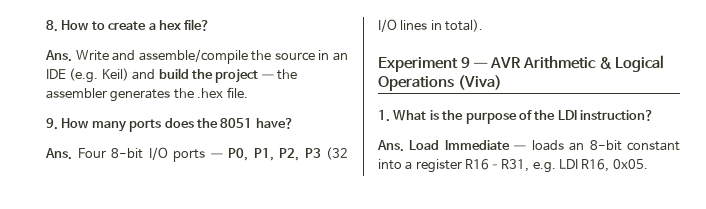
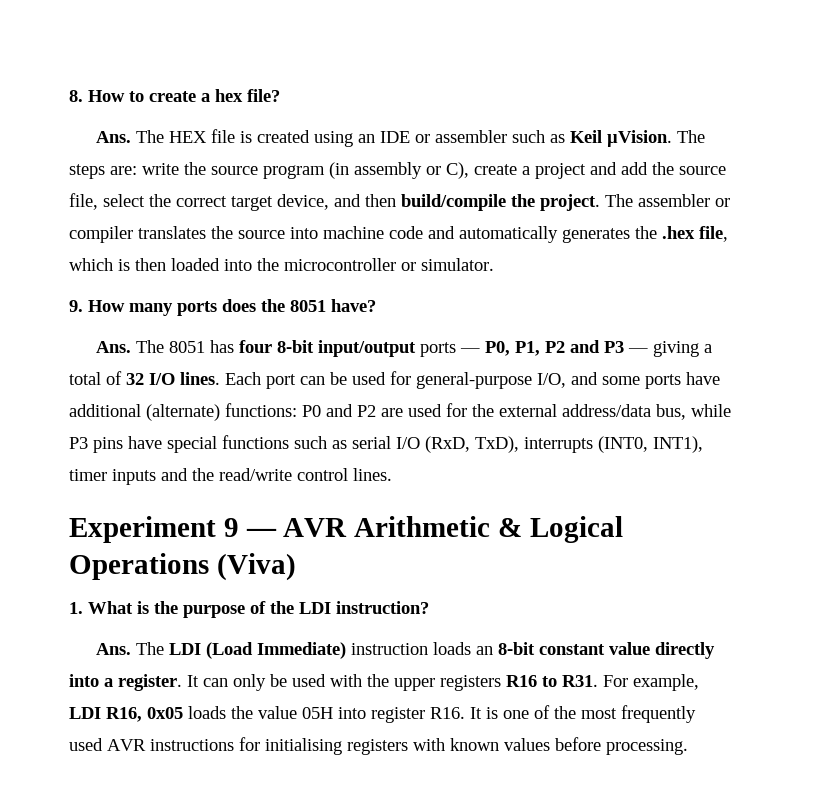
[75,49,348,64] [46,68,297,83] [46,87,248,102] Write and assemble/compile the source in an IDE (e.g. Keil) and build the project — the assembler generates the .hex file. -> [135,129,705,147] [69,162,726,179] [69,193,730,211] [69,226,728,243] [69,258,494,271] The HEX file is created using an IDE or assembler such as Keil µVision. The steps are: write the source program (in assembly or C), create a project and add the source file, select the correct target device, and then build/compile the project. The assembler or compiler translates the source into machine code and automatically generates the .hex file, which is then loaded into the microcontroller or simulator.
[77,147,348,162] [378,19,484,32] Four 8-bit I/O ports — P0, P1, P2, P3 (32 I/O lines in total). -> [135,340,712,357] [69,371,720,389] [69,403,731,421] [69,435,703,453] [69,468,392,485] The 8051 has four 8-bit input/output ports — P0, P1, P2 and P3 — giving a total of 32 I/O lines. Each port can be used for general-purpose I/O, and some ports have additional (alternate) functions: P0 and P2 are used for the external address/data bus, while P3 pins have special functions such as serial I/O (RxD, TxD), interrupts (INT0, INT1), timer inputs and the read/write control lines.
[409,140,680,151] [378,159,648,173] Load Immediate — loads an 8-bit constant into a register R16–R31, e.g. LDI R16, 0x05. -> [135,642,715,659] [69,674,699,691] [69,705,696,723] [69,737,688,755] The LDI (Load Immediate) instruction loads an 8-bit constant value directly into a register. It can only be used with the upper registers R16 to R31. For example, LDI R16, 0x05 loads the value 05H into register R16. It is one of the most frequently used AVR instructions for initialising registers with known values before processing.

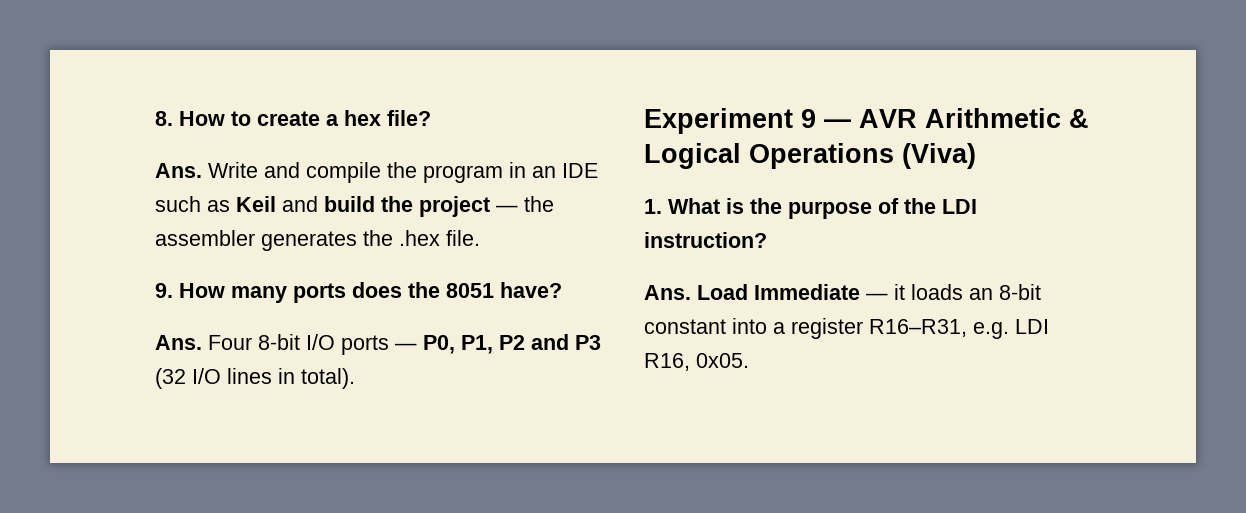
[135,129,705,147] [69,162,726,179] [69,193,730,211] [69,226,728,243] [69,258,494,271] The HEX file is created using an IDE or assembler such as Keil µVision. The steps are: write the source program (in assembly or C), create a project and add the source file, select the correct target device, and then build/compile the project. The assembler or compiler translates the source into machine code and automatically generates the .hex file, which is then loaded into the microcontroller or simulator. -> [208,162,598,183] [155,196,554,217] [155,230,480,251] Write and compile the program in an IDE such as Keil and build the project — the assembler generates the .hex file.
[135,340,416,357] The 8051 has four 8-bit input/output -> [208,334,335,350] Four 8-bit I/O
[627,341,712,357] [69,371,720,389] [69,403,731,421] [69,435,703,453] [69,468,392,485] — giving a total of 32 I/O lines. Each port can be used for general-purpose I/O, and some ports have additional (alternate) functions: P0 and P2 are used for the external address/data bus, while P3 pins have special functions such as serial I/O (RxD, TxD), interrupts (INT0, INT1), timer inputs and the read/write control lines. -> [155,368,355,389] (32 I/O lines in total).
[135,642,715,659] [69,674,699,691] [69,705,696,723] [69,737,688,755] The LDI (Load Immediate) instruction loads an 8-bit constant value directly into a register. It can only be used with the upper registers R16 to R31. For example, LDI R16, 0x05 loads the value 05H into register R16. It is one of the most frequently used AVR instructions for initialising registers with known values before processing. -> [697,284,1041,300] [644,318,1049,339] [644,353,749,371] Load Immediate — it loads an 8-bit constant into a register R16–R31, e.g. LDI R16, 0x05.

